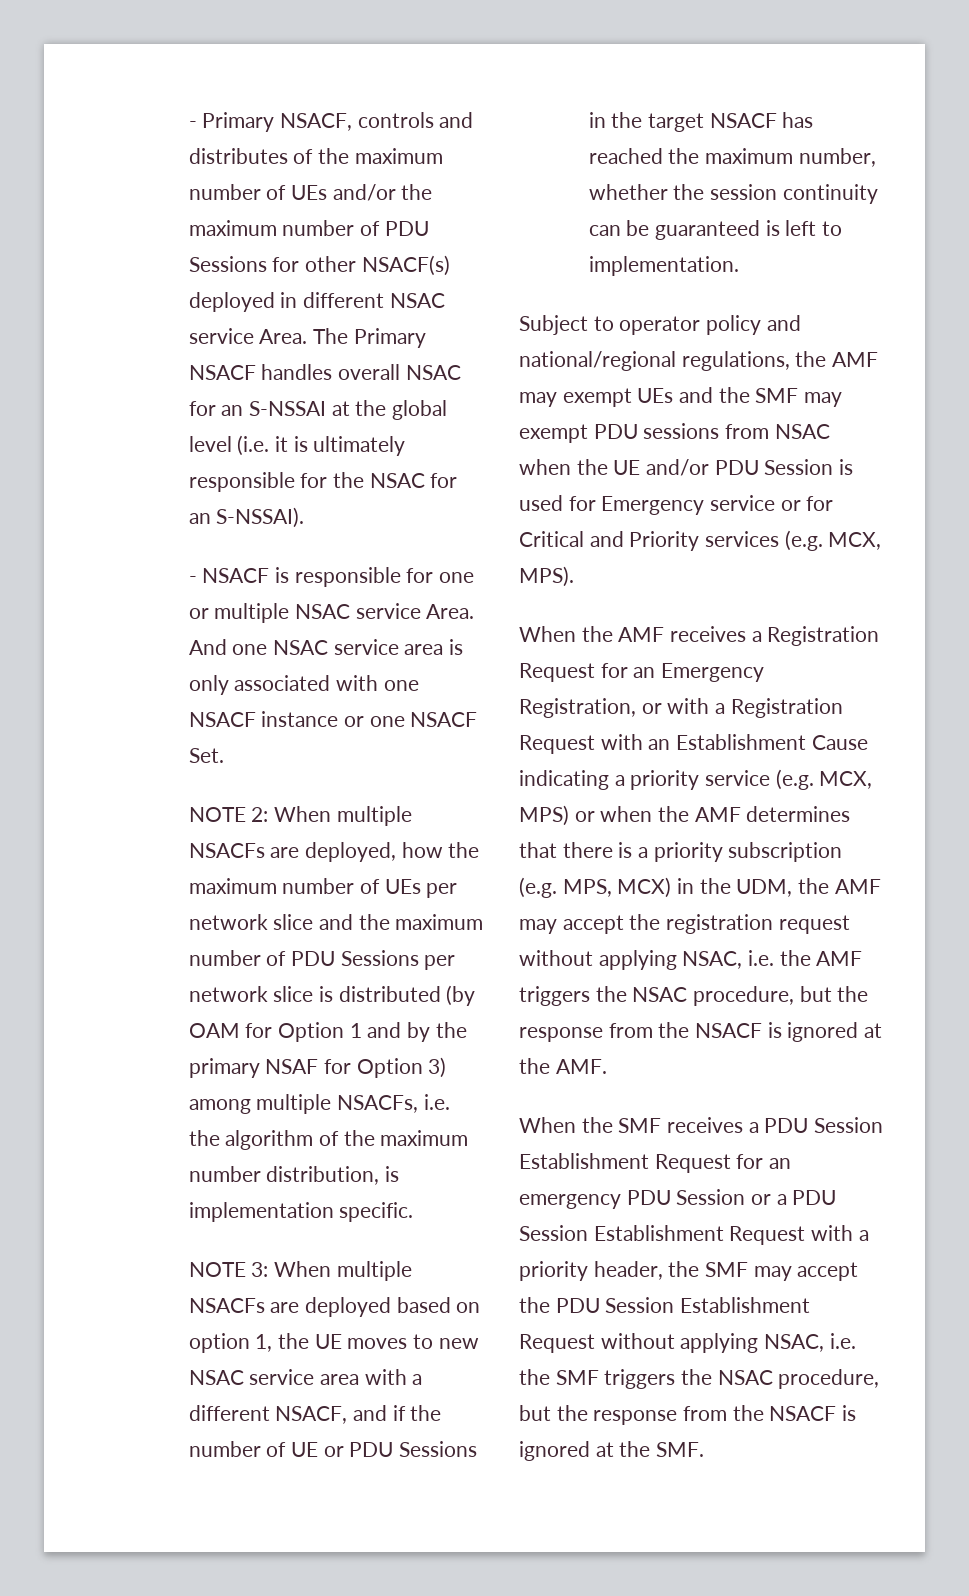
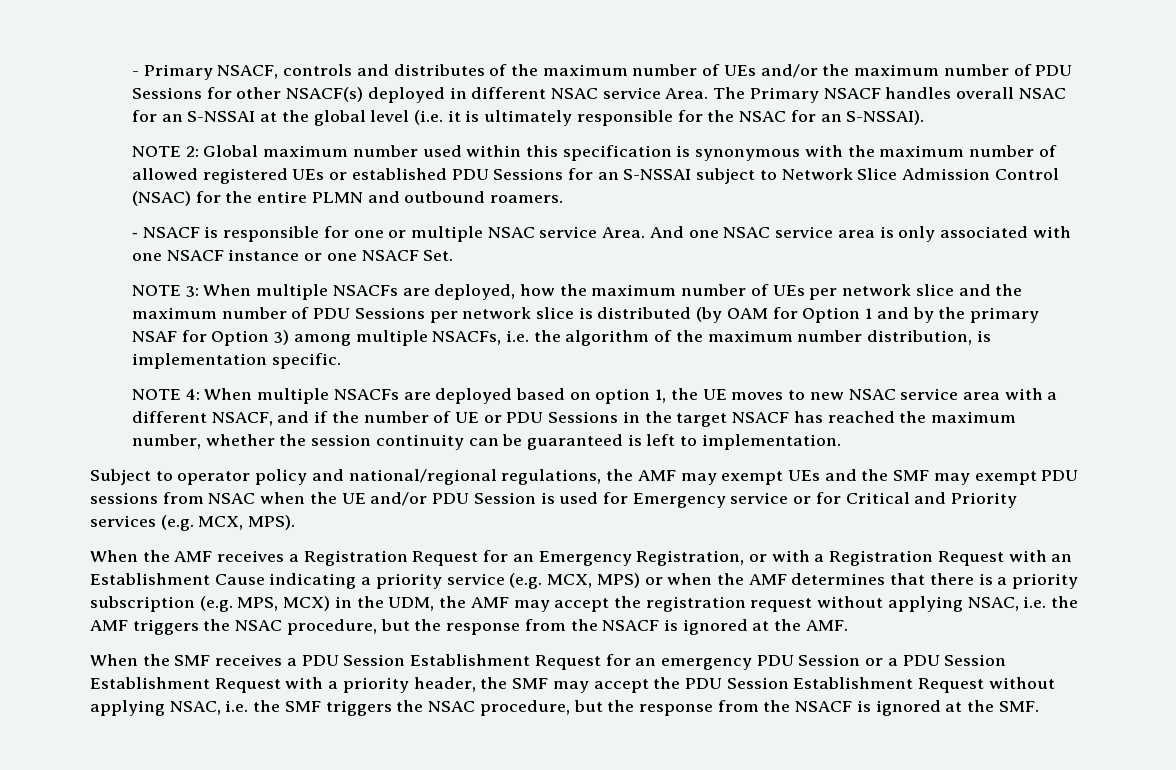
(305, 517) none -> [131,145,1057,161] [131,168,1059,184] [131,191,563,206] // NOTE 2: Global maximum number used within this specification is synonymous with the maximum number of allowed registered UEs or established PDU Sessions for an S-NSSAI subject to Network Slice Admission Control (NSAC) for the entire PLMN and outbound roamers.
[251,807,269,822] 2: -> [185,286,199,297] 3:
[251,1262,269,1277] 3: -> [185,389,200,400] 4:

